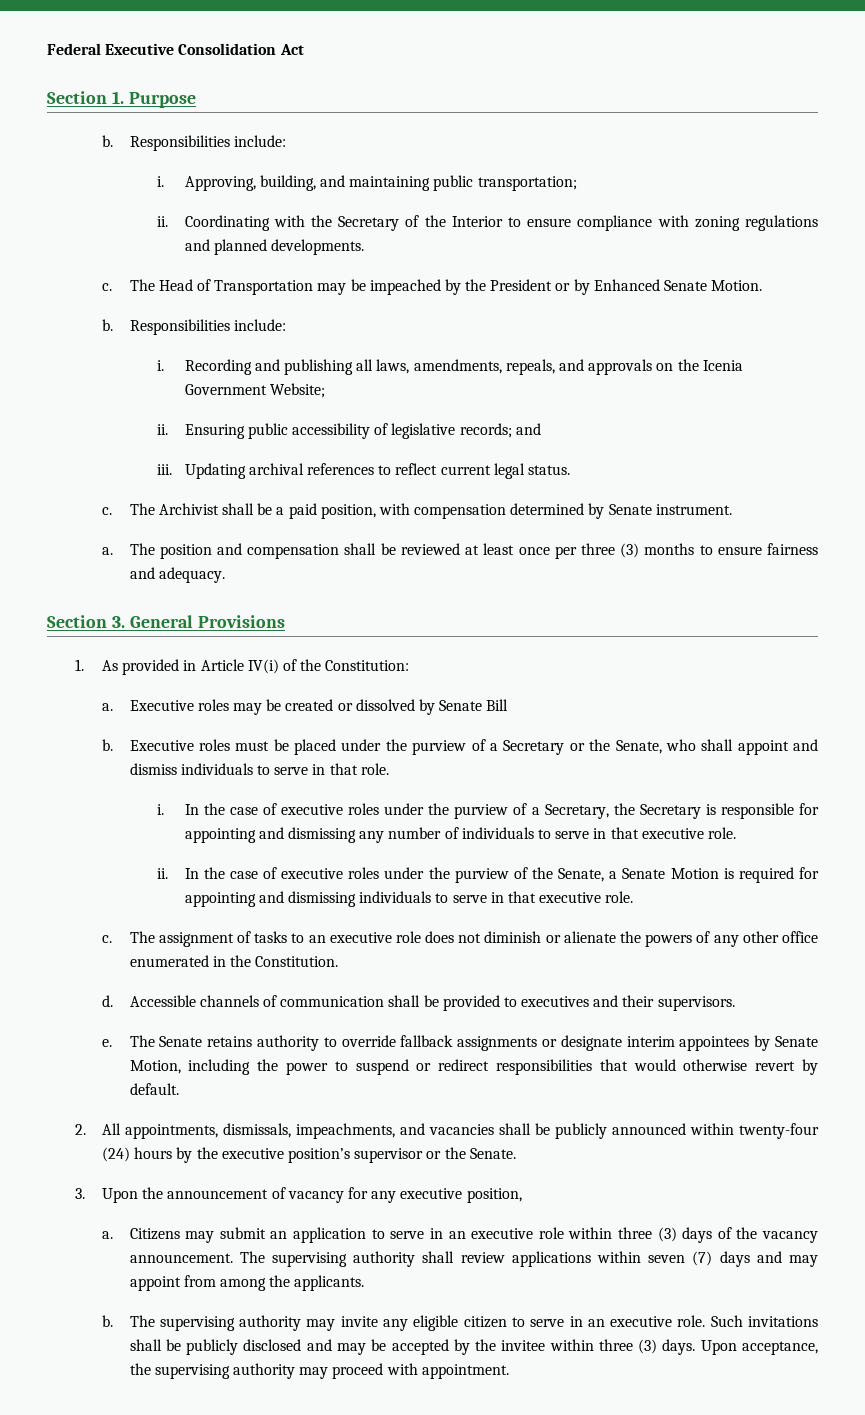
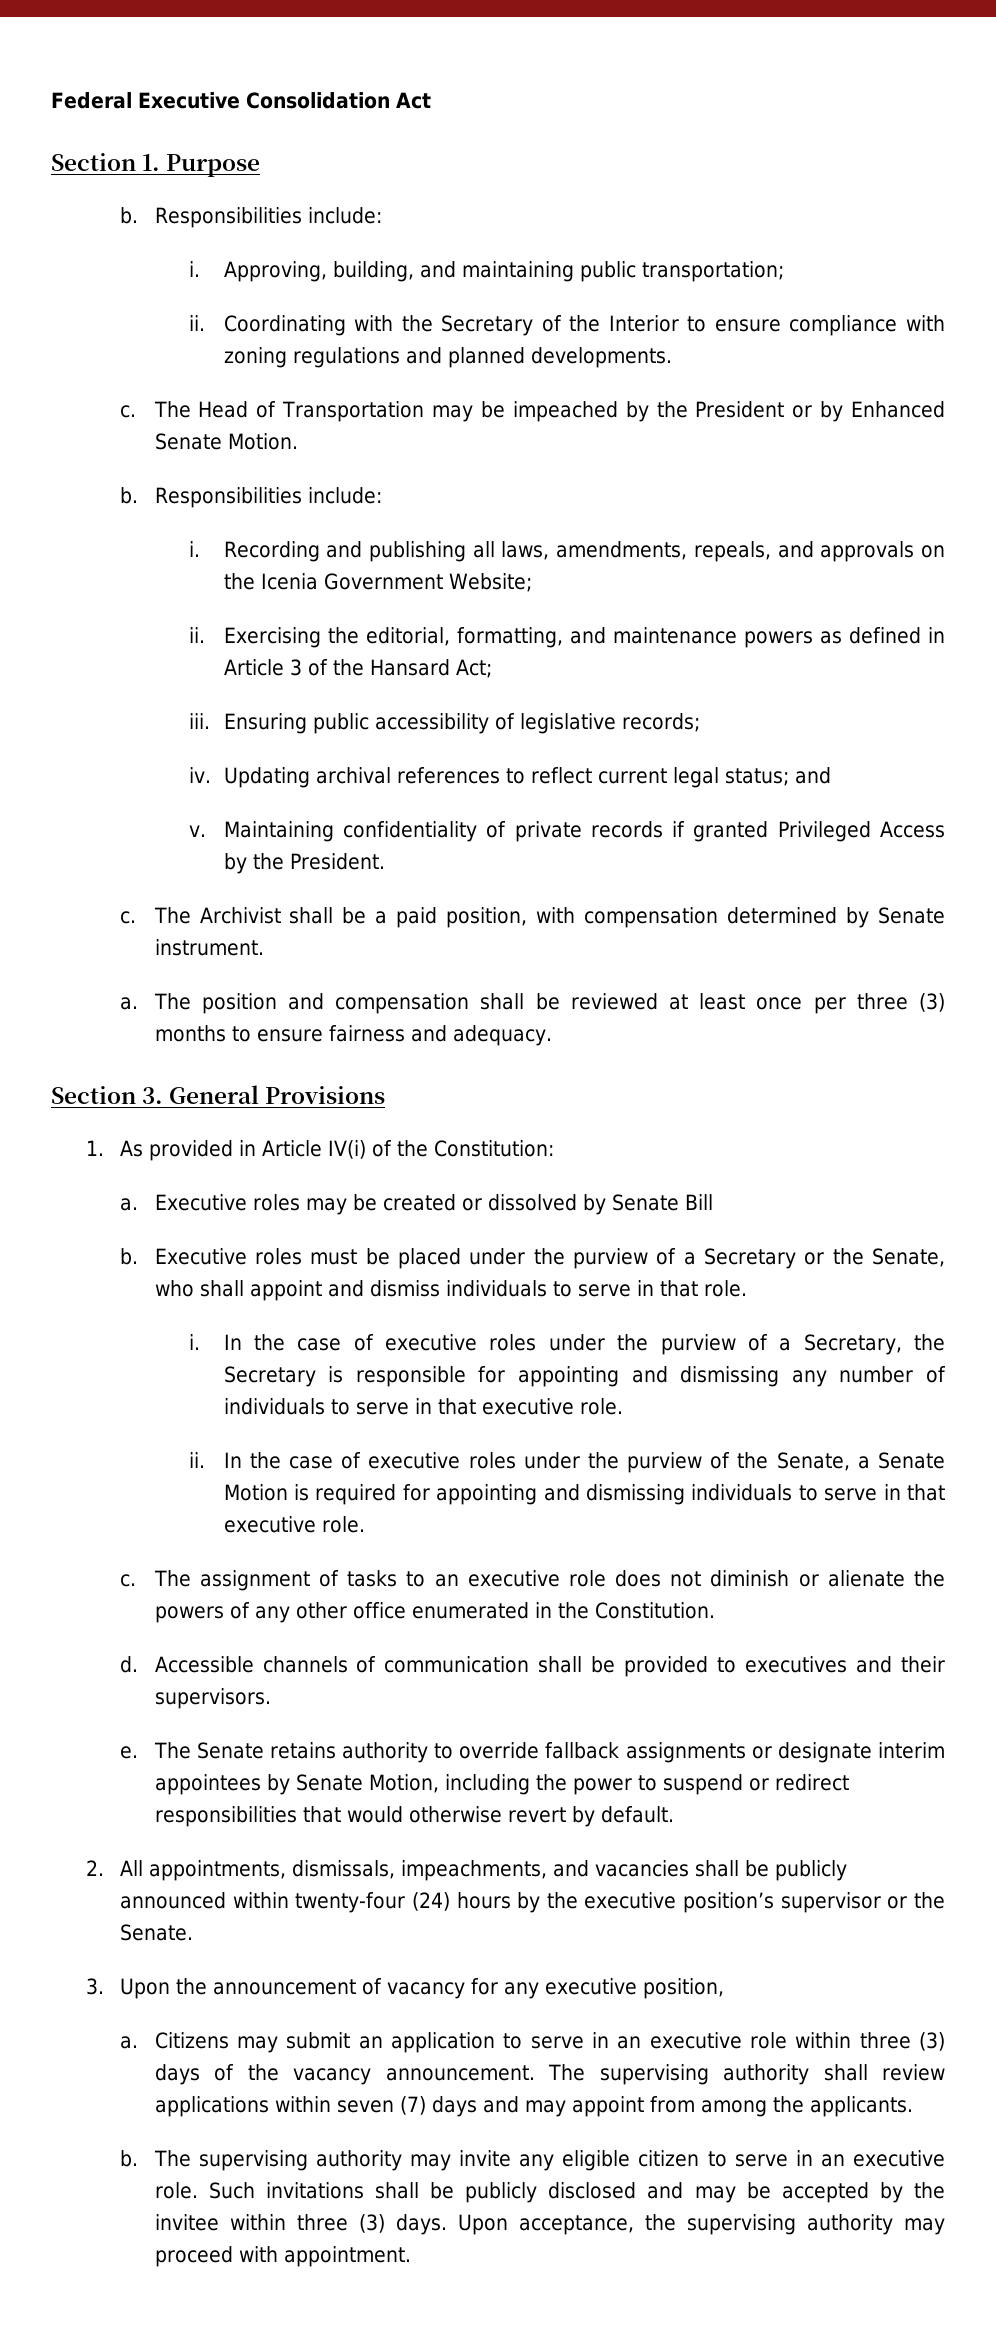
(169, 429) none -> [223,627,945,648] [223,659,492,678] [189,713,211,729] Exercising the editorial, formatting, and maintenance powers as defined in Article 3 of the Hansard Act; // iii.
[515,423,541,435] [157,464,173,475] and // iii. -> [189,767,212,783] // iv.
[527,465,570,475] status. -> [724,767,831,786] [189,821,945,842] [223,853,385,874] status; and // v. Maintaining confidentiality of private records if granted Privileged Access by the President.

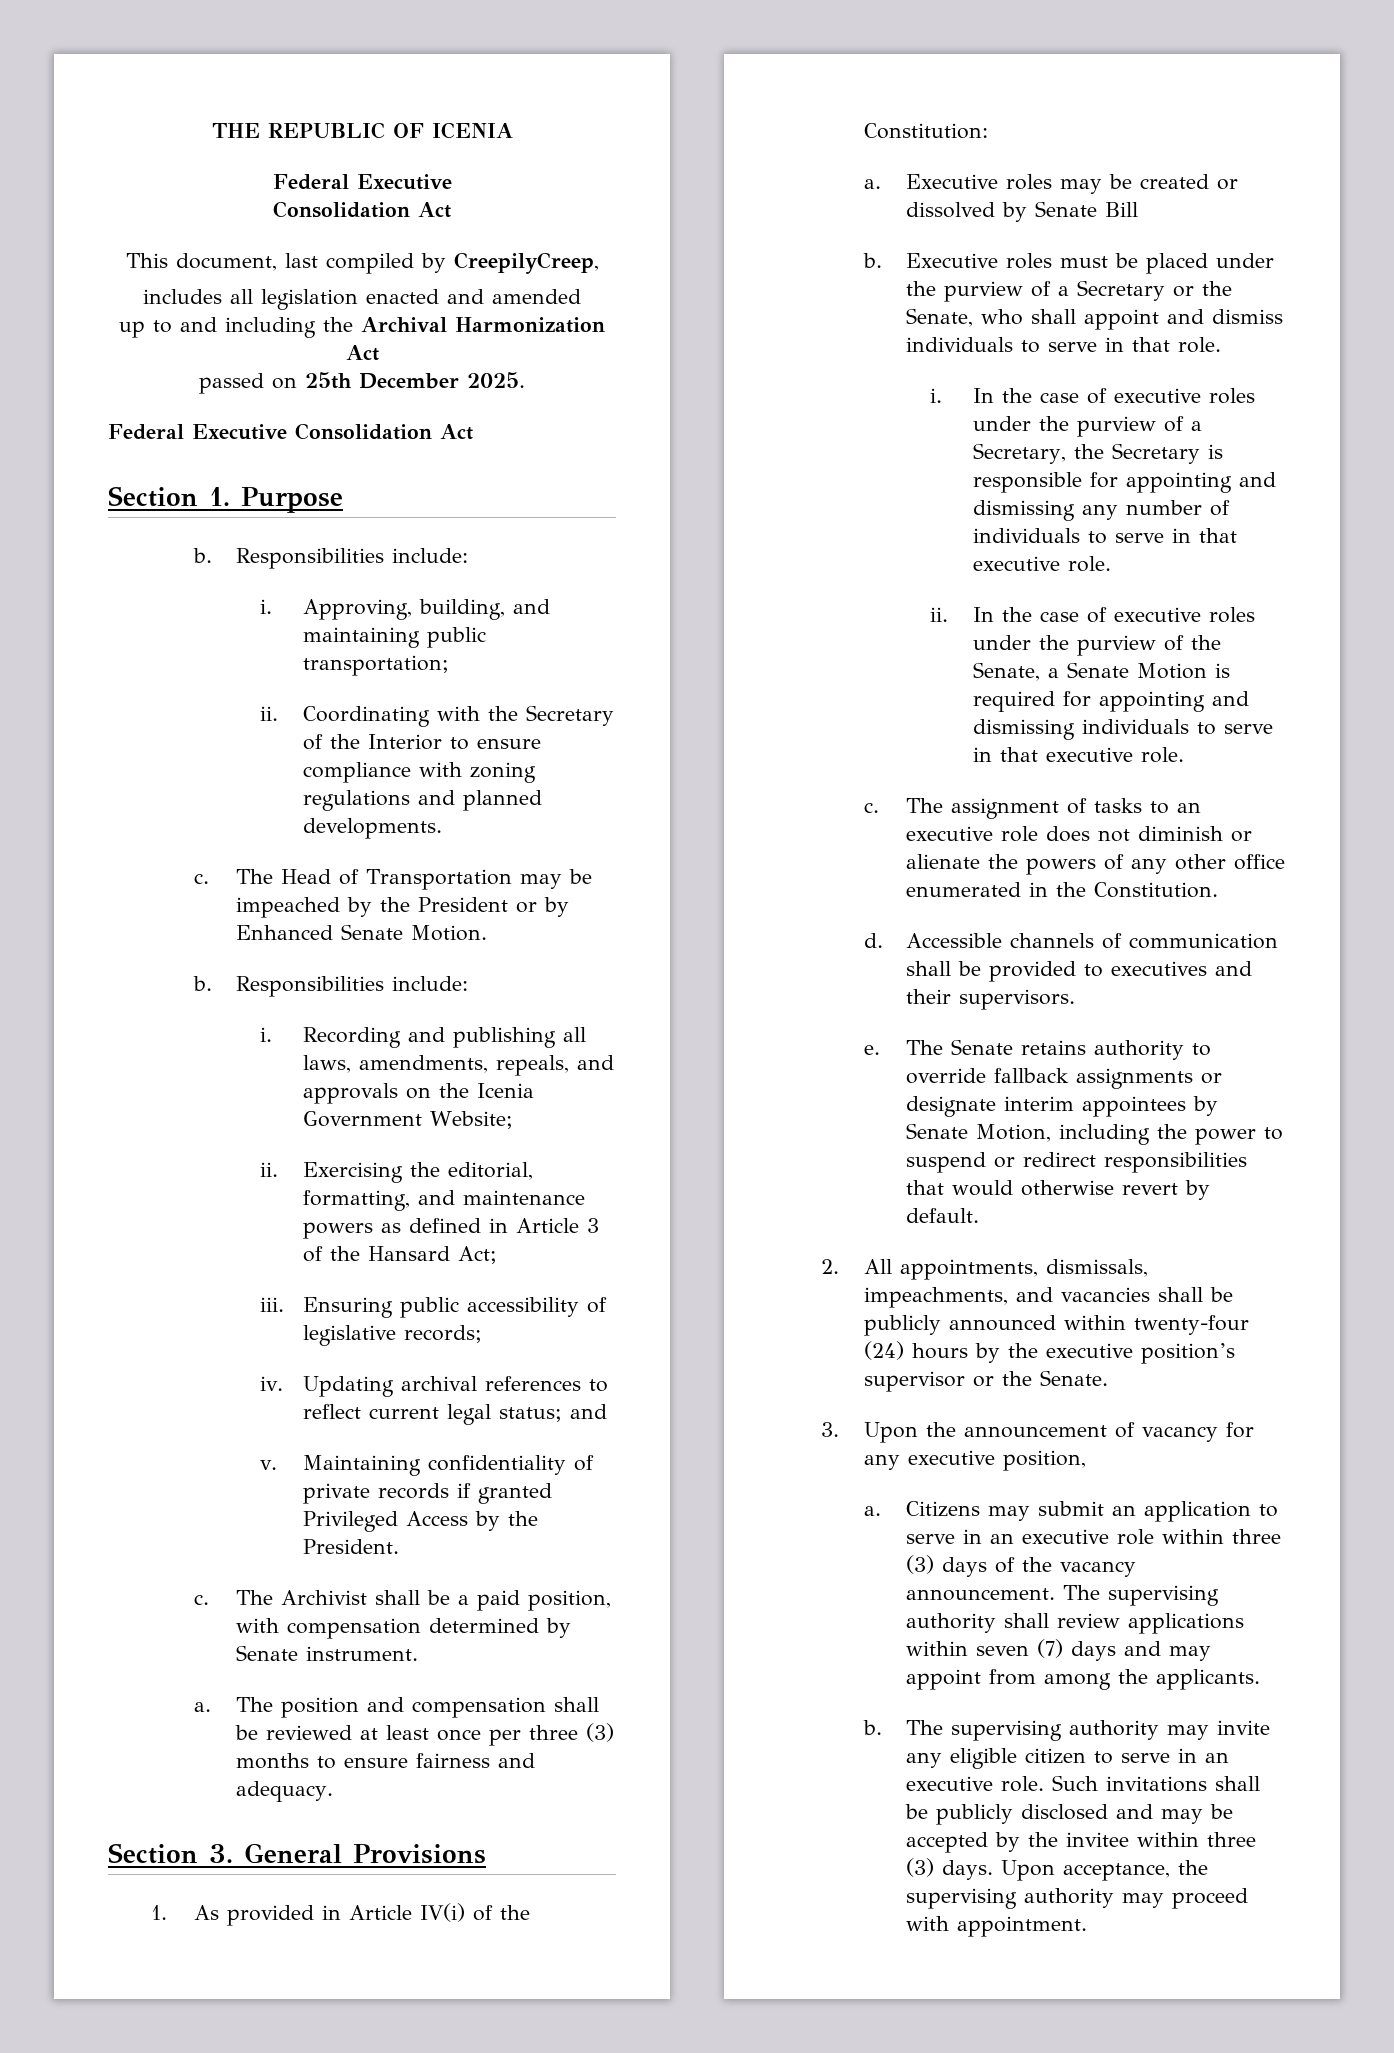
(51, 100) none -> [211,122,513,139] [272,174,452,190] [273,201,451,218] [125,252,599,274] [143,289,581,310] [119,317,605,338] [345,345,379,361] [199,372,525,394] THE REPUBLIC OF ICENIA // Federal Executive // Consolidation Act // This document, last compiled by CreepilyCreep, // includes all legislation enacted and amended // up to and including the Archival Harmonization Act // passed on 25th December 2025. //

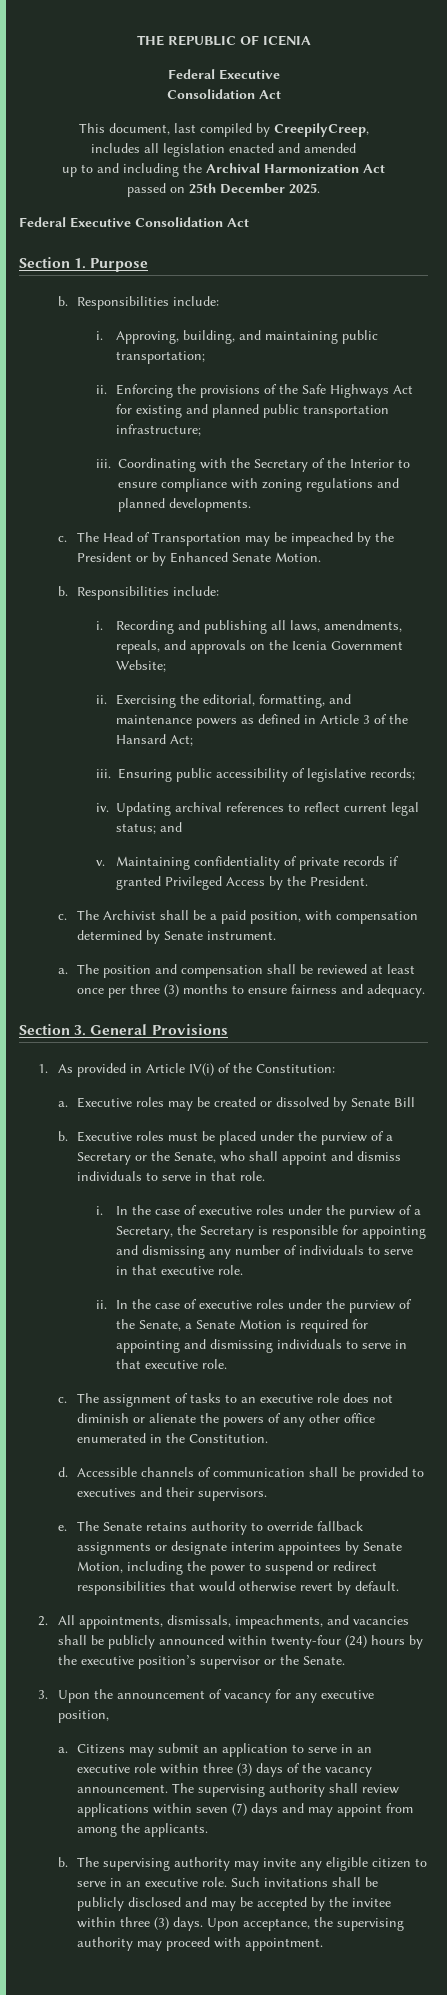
(279, 713) none -> [115,384,413,398] [115,404,389,418] [115,424,201,436] [96,459,112,468] Enforcing the provisions of the Safe Highways Act for existing and planned public transportation infrastructure; // iii.

